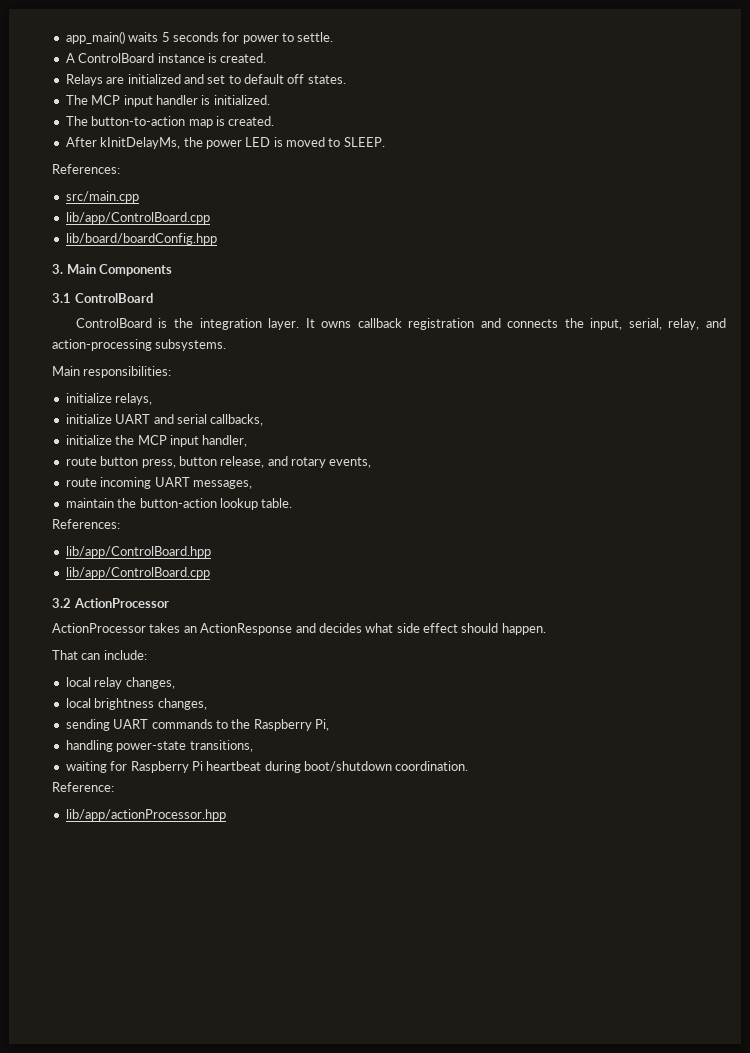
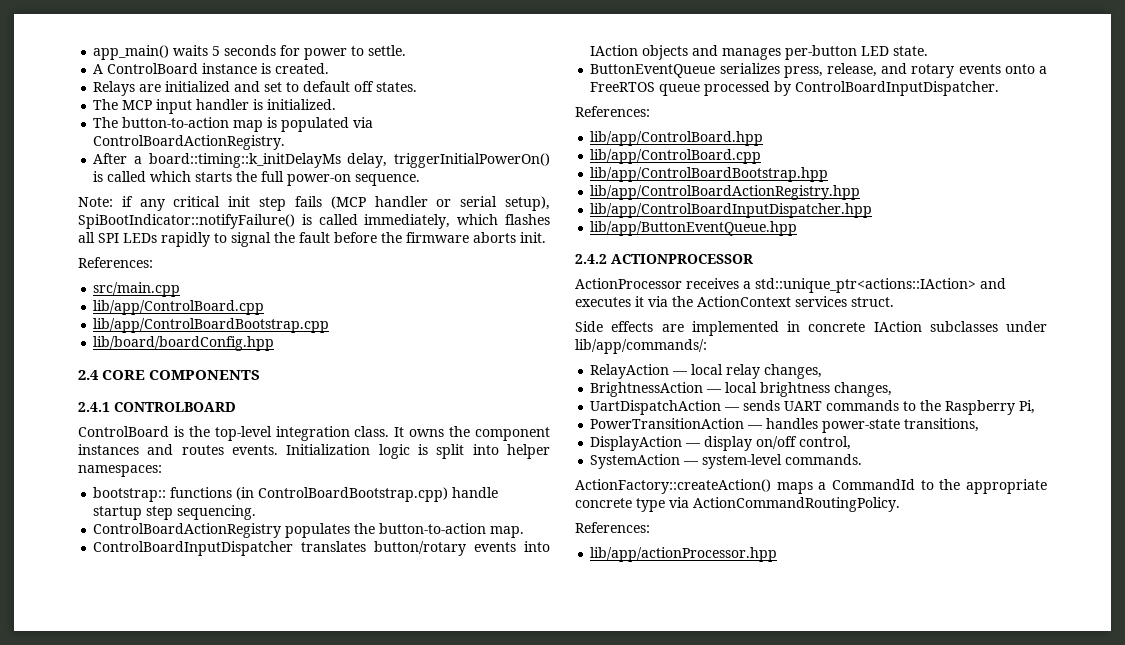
[228,116,275,126] [65,137,385,149] created. // After kInitDelayMs, the power LED is moved to SLEEP. -> [281,117,374,132] [93,135,286,150] [93,153,550,168] [93,171,421,186] [78,196,550,211] [78,214,550,229] [78,232,546,247] populated via ControlBoardActionRegistry. // After a board::timing::k_initDelayMs delay, triggerInitialPowerOn() is called which starts the full power-on sequence. // Note: if any critical init step fails (MCP handler or serial setup), SpiBootIndicator::notifyFailure() is called immediately, which flashes all SPI LEDs rapidly to signal the fault before the firmware aborts init.
(210, 218) none -> [93,318,330,333] // lib/app/ControlBoardBootstrap.cpp
[52,264,173,276] [52,293,153,303] [75,318,727,330] [52,339,227,351] [52,366,172,378] [65,393,153,405] [65,414,264,426] [65,435,248,447] [65,456,372,468] [65,477,252,489] [65,498,293,510] [52,519,120,529] [65,546,211,558] [65,567,210,579] [52,598,169,608] [52,623,546,635] [52,650,147,660] 3. Main Components // 3.1 ControlBoard // ControlBoard is the integration layer. It owns callback registration and connects the input, serial, relay, and action-processing subsystems. // Main responsibilities: // initialize relays, // initialize UART and serial callbacks, // initialize the MCP input handler, // route button press, button release, and rotary events, // route incoming UART messages, // maintain the button-action lookup table. // References: // lib/app/ControlBoard.hpp // lib/app/ControlBoard.cpp // 3.2 ActionProcessor // ActionProcessor takes an ActionResponse and decides what side effect should happen. // That can include: // -> [78,370,261,380] [78,402,236,412] [78,426,551,441] [78,444,550,459] [78,465,162,477] [93,487,499,502] [93,505,257,520] [93,523,525,538] [93,541,550,556] [590,45,929,60] [590,63,1047,78] [590,81,1000,96] [575,106,650,117] [590,131,764,146] [590,149,762,164] [590,167,829,182] [590,185,861,200] [590,203,873,218] [590,221,798,236] [575,254,753,264] [575,278,1006,293] [575,296,894,307] [575,321,1047,336] [575,339,707,354] [590,364,689,379] 2.4 CORE COMPONENTS // 2.4.1 CONTROLBOARD // ControlBoard is the top-level integration class. It owns the component instances and routes events. Initialization logic is split into helper namespaces: // bootstrap:: functions (in ControlBoardBootstrap.cpp) handle startup step sequencing. // ControlBoardActionRegistry populates the button-to-action map. // ControlBoardInputDispatcher translates button/rotary events into IAction objects and manages per-button LED state. // ButtonEventQueue serializes press, release, and rotary events onto a FreeRTOS queue processed by ControlBoardInputDispatcher. // References: // lib/app/ControlBoard.hpp // lib/app/ControlBoard.cpp // lib/app/ControlBoardBootstrap.hpp // lib/app/ControlBoardActionRegistry.hpp // lib/app/ControlBoardInputDispatcher.hpp // lib/app/ButtonEventQueue.hpp // 2.4.2 ACTIONPROCESSOR // ActionProcessor receives a std::unique_ptr<actions::IAction> and executes it via the ActionContext services struct. // Side effects are implemented in concrete IAction subclasses under lib/app/commands/: // RelayAction —
(175, 683) none -> [590,382,723,397] BrightnessAction —
[65,719,110,731] sending -> [590,400,781,415] UartDispatchAction — sends
[65,740,113,752] handling -> [590,418,819,429] PowerTransitionAction — handles
[65,761,469,773] [52,782,114,792] waiting for Raspberry Pi heartbeat during boot/shutdown coordination. // Reference: -> [590,436,852,451] [590,454,863,469] [575,479,1047,494] [575,497,900,512] [575,522,650,533] DisplayAction — display on/off control, // SystemAction — system-level commands. // ActionFactory::createAction() maps a CommandId to the appropriate concrete type via ActionCommandRoutingPolicy. // References:

